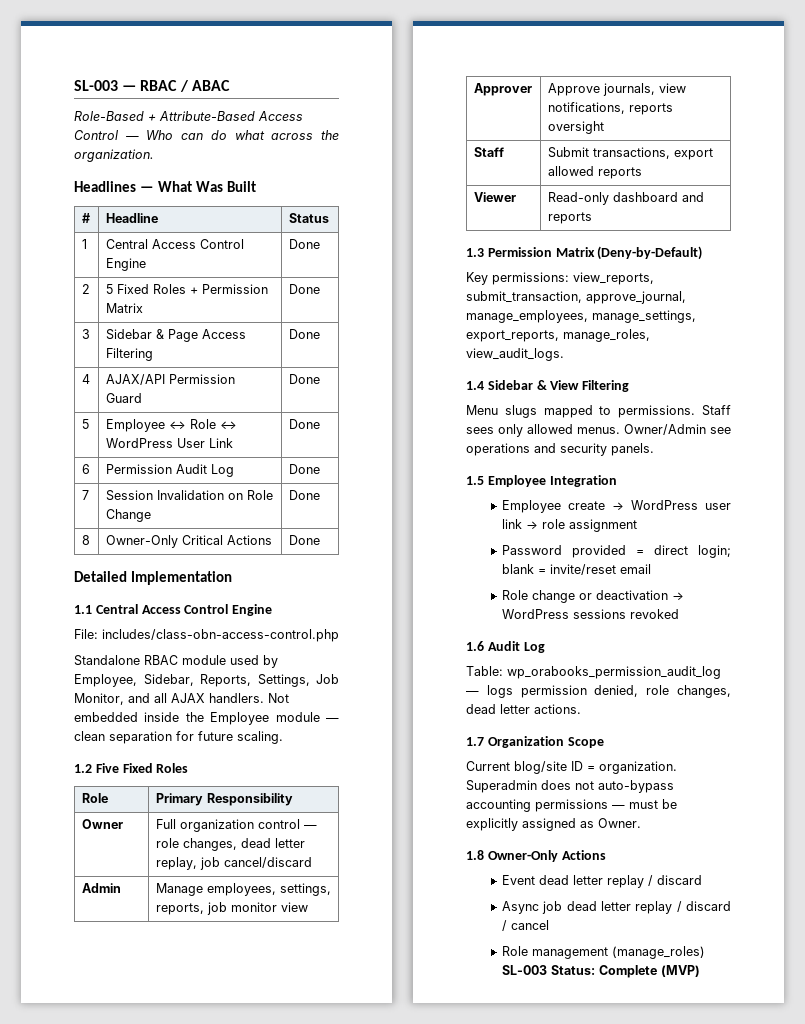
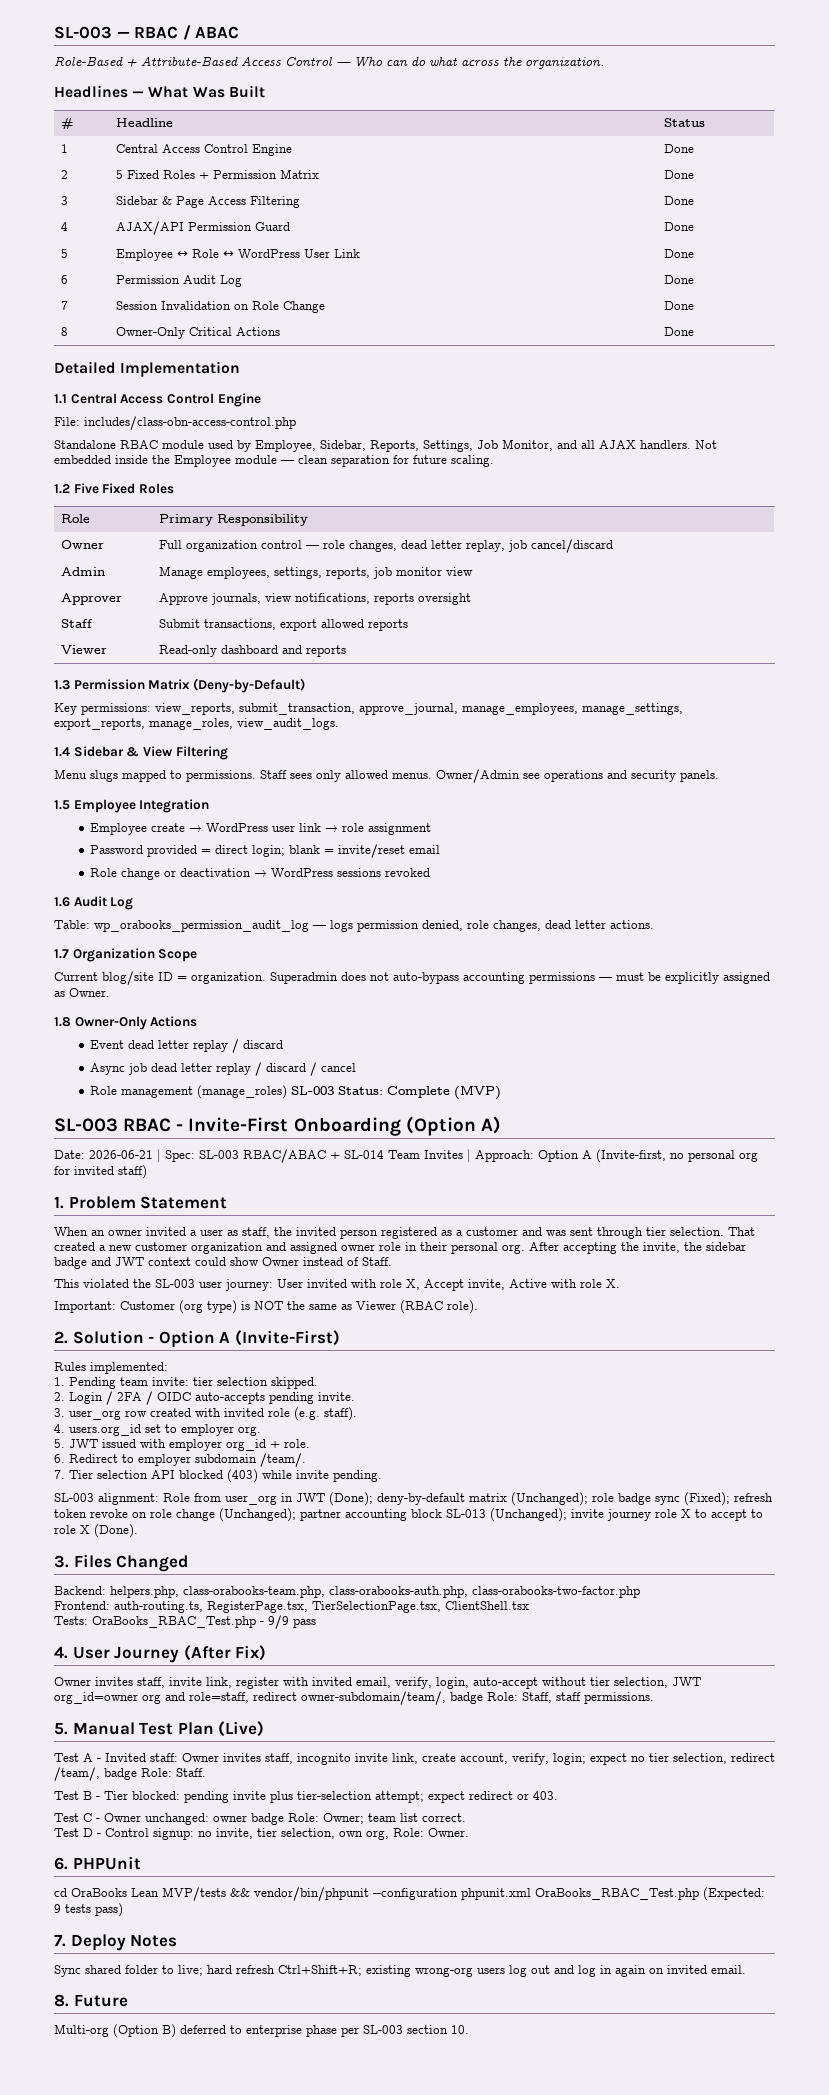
(701, 971) none -> [54,1116,501,1136] [54,1149,758,1163] [54,1165,147,1179] [54,1196,228,1209] [54,1227,755,1239] [54,1242,746,1254] [54,1257,392,1269] [54,1279,620,1291] [54,1300,478,1314] [54,1330,340,1348] [54,1362,168,1374] [54,1377,318,1389] [54,1391,355,1405] [54,1407,357,1421] [54,1424,261,1436] [54,1439,310,1451] [54,1453,306,1467] [54,1469,382,1483] [54,1492,773,1506] [54,1508,763,1522] [54,1524,138,1538] [54,1554,189,1572] [54,1586,640,1598] [54,1601,529,1613] [54,1615,316,1629] [54,1645,267,1663] [54,1677,701,1689] [54,1691,654,1705] [54,1721,265,1737] [54,1753,775,1765] [54,1767,206,1781] [54,1791,558,1803] [54,1813,466,1825] [54,1828,469,1840] [54,1856,141,1870] [54,1887,765,1901] [54,1903,123,1917] [54,1934,178,1951] [54,1965,746,1977] [54,1994,128,2007] [54,2024,469,2038] // SL-003 RBAC - Invite-First Onboarding (Option A) // Date: 2026-06-21 | Spec: SL-003 RBAC/ABAC + SL-014 Team Invites | Approach: Option A (Invite-first, no personal org for invited staff) // 1. Problem Statement // When an owner invited a user as staff, the invited person registered as a customer and was sent through tier selection. That created a new customer organization and assigned owner role in their personal org. After accepting the invite, the sidebar badge and JWT context could show Owner instead of Staff. // This violated the SL-003 user journey: User invited with role X, Accept invite, Active with role X. // Important: Customer (org type) is NOT the same as Viewer (RBAC role). // 2. Solution - Option A (Invite-First) // Rules implemented: // 1. Pending team invite: tier selection skipped. // 2. Login / 2FA / OIDC auto-accepts pending invite. // 3. user_org row created with invited role (e.g. staff). // 4. users.org_id set to employer org. // 5. JWT issued with employer org_id + role. // 6. Redirect to employer subdomain /team/. // 7. Tier selection API blocked (403) while invite pending. // SL-003 alignment: Role from user_org in JWT (Done); deny-by-default matrix (Unchanged); role badge sync (Fixed); refresh token revoke on role change (Unchanged); partner accounting block SL-013 (Unchanged); invite journey role X to accept to role X (Done). // 3. Files Changed // Backend: helpers.php, class-orabooks-team.php, class-orabooks-auth.php, class-orabooks-two-factor.php // Frontend: auth-routing.ts, RegisterPage.tsx, TierSelectionPage.tsx, ClientShell.tsx // Tests: OraBooks_RBAC_Test.php - 9/9 pass // 4. User Journey (After Fix) // Owner invites staff, invite link, register with invited email, verify, login, auto-accept without tier selection, JWT org_id=owner org and role=staff, redirect owner-subdomain/team/, badge Role: Staff, staff permissions. // 5. Manual Test Plan (Live) // Test A - Invited staff: Owner invites staff, incognito invite link, create account, verify, login; expect no tier selection, redirect /team/, badge Role: Staff. // Test B - Tier blocked: pending invite plus tier-selection attempt; expect redirect or 403. // Test C - Owner unchanged: owner badge Role: Owner; team list correct. // Test D - Control signup: no invite, tier selection, own org, Role: Owner. // 6. PHPUnit // cd OraBooks Lean MVP/tests && vendor/bin/phpunit --configuration phpunit.xml OraBooks_RBAC_Test.php (Expected: 9 tests pass) // 7. Deploy Notes // Sync shared folder to live; hard refresh Ctrl+Shift+R; existing wrong-org users log out and log in again on invited email. // 8. Future // Multi-org (Option B) deferred to enterprise phase per SL-003 section 10.

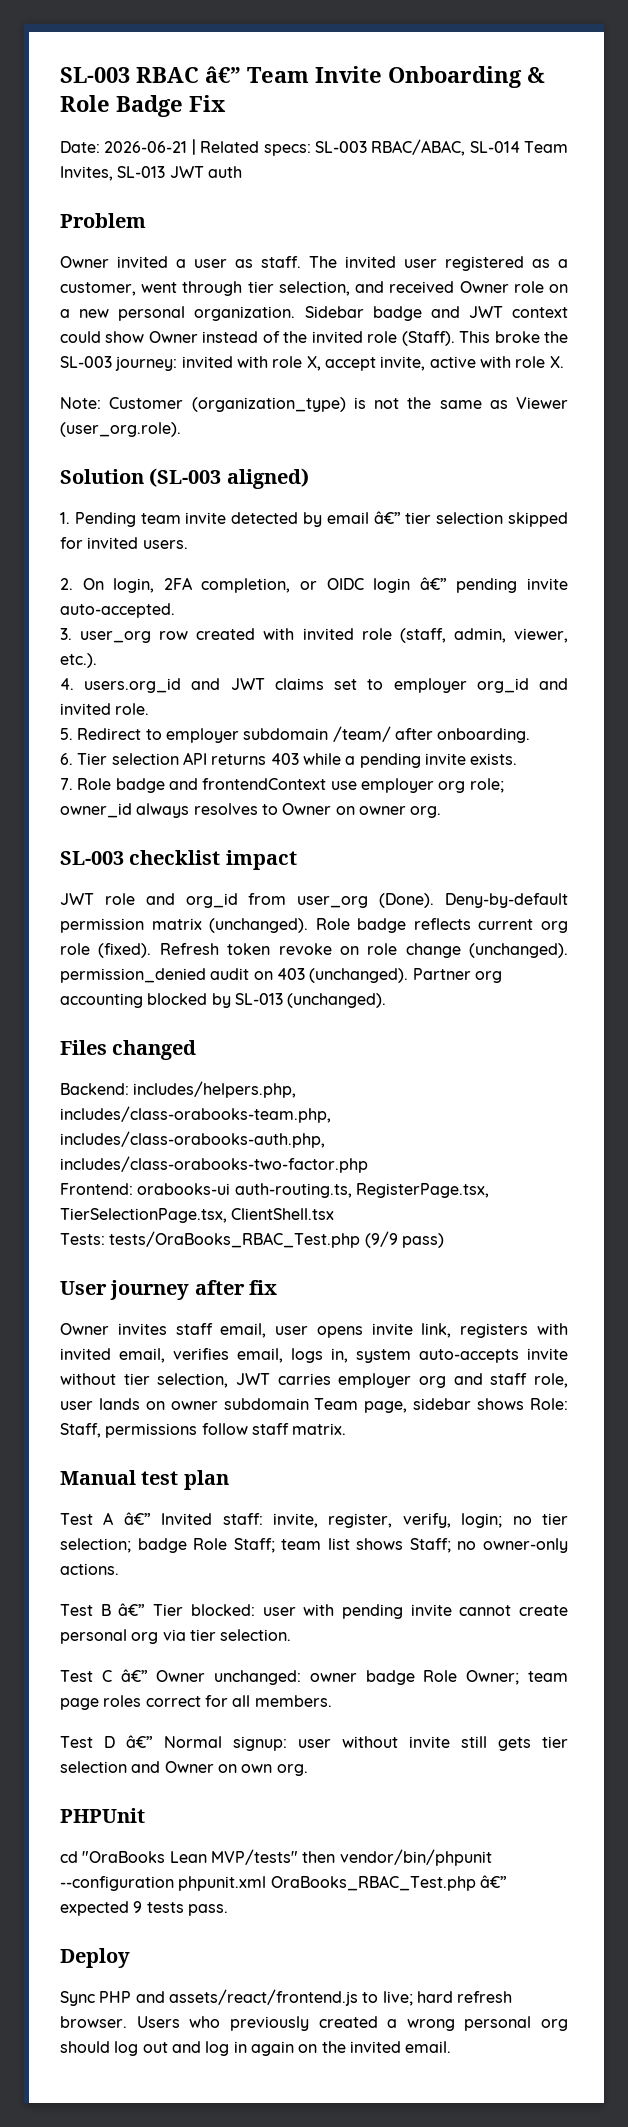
[54,25,240,40] [54,56,604,69] [54,85,265,98] [60,118,73,130] [115,118,173,127] [663,118,705,127] [60,144,68,153] [115,144,292,156] [663,144,694,153] [60,170,68,179] [115,169,319,179] [663,170,694,179] [60,196,68,205] [115,196,300,208] [663,196,694,205] [60,222,68,231] [115,221,290,235] [663,222,694,231] [60,249,68,258] [115,249,360,261] [663,249,694,258] [60,275,68,284] [115,275,242,287] [663,275,694,284] [60,301,68,310] [115,301,325,313] [663,301,694,310] [60,327,68,336] [115,327,280,339] [663,327,694,336] [54,361,241,377] [54,393,261,407] [54,416,296,430] [54,439,717,452] [54,455,494,467] [54,483,174,494] [60,514,90,523] [158,514,308,526] [60,540,104,549] [158,539,613,553] [60,567,105,576] [158,566,473,579] [60,593,122,605] [158,593,471,605] [60,619,93,628] [158,619,408,631] [60,645,107,654] [158,645,346,657] [54,678,305,693] [54,703,683,715] [54,718,339,730] [54,746,228,760] [54,769,719,783] [54,799,210,813] [89,823,431,835] [89,844,440,858] [89,868,430,880] [54,896,134,910] [54,920,654,932] [54,948,198,962] [54,971,770,985] [54,988,110,997] [54,1016,198,1030] [89,1039,283,1053] [89,1062,356,1076] [89,1085,501,1100] [54,1116,501,1136] [54,1149,758,1163] [54,1165,147,1179] [54,1196,228,1209] [54,1227,755,1239] [54,1242,746,1254] SL-003 — RBAC / ABAC // Role-Based + Attribute-Based Access Control — Who can do what across the organization. // Headlines — What Was Built // # | Headline | Status // 1 | Central Access Control Engine | Done // 2 | 5 Fixed Roles + Permission Matrix | Done // 3 | Sidebar & Page Access Filtering | Done // 4 | AJAX/API Permission Guard | Done // 5 | Employee ↔ Role ↔ WordPress User Link | Done // 6 | Permission Audit Log | Done // 7 | Session Invalidation on Role Change | Done // 8 | Owner-Only Critical Actions | Done // Detailed Implementation // 1.1 Central Access Control Engine // File: includes/class-obn-access-control.php // Standalone RBAC module used by Employee, Sidebar, Reports, Settings, Job Monitor, and all AJAX handlers. Not embedded inside the Employee module — clean separation for future scaling. // 1.2 Five Fixed Roles // Role | Primary Responsibility // Owner | Full organization control — role changes, dead letter replay, job cancel/discard // Admin | Manage employees, settings, reports, job monitor view // Approver | Approve journals, view notifications, reports oversight // Staff | Submit transactions, export allowed reports // Viewer | Read-only dashboard and reports // 1.3 Permission Matrix (Deny-by-Default) // Key permissions: view_reports, submit_transaction, approve_journal, manage_employees, manage_settings, export_reports, manage_roles, view_audit_logs. // 1.4 Sidebar & View Filtering // Menu slugs mapped to permissions. Staff sees only allowed menus. Owner/Admin see operations and security panels. // 1.5 Employee Integration // Employee create → WordPress user link → role assignment // Password provided = direct login; blank = invite/reset email // Role change or deactivation → WordPress sessions revoked // 1.6 Audit Log // Table: wp_orabooks_permission_audit_log — logs permission denied, role changes, dead letter actions. // 1.7 Organization Scope // Current blog/site ID = organization. Superadmin does not auto-bypass accounting permissions — must be explicitly assigned as Owner. // 1.8 Owner-Only Actions // Event dead letter replay / discard // Async job dead letter replay / discard / cancel // Role management (manage_roles) SL-003 Status: Complete (MVP) // SL-003 RBAC - Invite-First Onboarding (Option A) // Date: 2026-06-21 | Spec: SL-003 RBAC/ABAC + SL-014 Team Invites | Approach: Option A (Invite-first, no personal org for invited staff) // 1. Problem Statement // When an owner invited a user as staff, the invited person registered as a customer and was sent through tier selection. That created a new customer organization and assigned owner role in their personal org. After accepting the invite, the sidebar -> [60,66,545,88] [60,95,226,117] [60,139,568,156] [60,166,242,181] [60,213,146,228] [60,256,568,271] [60,281,568,296] [60,306,364,321] SL-003 RBAC â€” Team Invite Onboarding & Role Badge Fix // Date: 2026-06-21 | Related specs: SL-003 RBAC/ABAC, SL-014 Team Invites, SL-013 JWT auth // Problem // Owner invited a user as staff. The invited user registered as a customer, went through tier selection, and received Owner role on a new personal organization. Sidebar
[362,1257,392,1266] [54,1279,303,1291] Staff. // This violated the SL-003 user journey: User -> [283,331,568,346] [60,356,178,371] the invited role (Staff). This broke the SL-003 journey:
[424,1279,547,1291] Accept invite, Active -> [324,356,476,371] accept invite, active
[54,1300,478,1314] [54,1330,340,1348] [54,1362,168,1374] [54,1377,318,1389] [54,1391,355,1405] Important: Customer (org type) is NOT the same as Viewer (RBAC role). // 2. Solution - Option A (Invite-First) // Rules implemented: // 1. Pending team invite: tier selection skipped. // 2. Login / 2FA / OIDC auto-accepts pending invite. -> [60,397,568,412] [60,422,181,437] [60,468,309,489] [60,511,568,527] [60,537,188,549] [60,577,569,593] [60,603,175,618] Note: Customer (organization_type) is not the same as Viewer (user_org.role). // Solution (SL-003 aligned) // 1. Pending team invite detected by email â€” tier selection skipped for invited users. // 2. On login, 2FA completion, or OIDC login â€” pending invite auto-accepted.
[294,1407,357,1421] [54,1424,261,1436] [54,1439,310,1451] [54,1453,306,1467] [54,1469,382,1483] [54,1492,773,1506] (e.g. staff). // 4. users.org_id set to employer org. // 5. JWT issued with employer org_id + role. // 6. Redirect to employer subdomain /team/. // 7. Tier selection API blocked (403) while invite pending. // SL-003 alignment: Role from user_org in JWT (Done); deny-by-default matrix (Unchanged); role badge sync (Fixed); refresh -> [399,628,568,643] [60,653,97,668] [60,678,568,693] [60,703,150,715] [60,726,531,743] [60,752,518,768] [60,778,504,793] [60,803,442,818] [60,850,297,870] [60,893,568,908] [60,918,568,933] [60,943,219,958] (staff, admin, viewer, etc.). // 4. users.org_id and JWT claims set to employer org_id and invited role. // 5. Redirect to employer subdomain /team/ after onboarding. // 6. Tier selection API returns 403 while a pending invite exists. // 7. Role badge and frontendContext use employer org role; owner_id always resolves to Owner on owner org. // SL-003 checklist impact // JWT role and org_id from user_org (Done). Deny-by-default permission matrix (unchanged). Role badge reflects current org role (fixed). Refresh
[219,1508,763,1522] [54,1524,138,1538] [54,1554,189,1572] [54,1586,640,1598] (Unchanged); partner accounting block SL-013 (Unchanged); invite journey role X to accept to role X (Done). // 3. Files Changed // Backend: helpers.php, class-orabooks-team.php, class-orabooks-auth.php, class-orabooks-two-factor.php -> [469,943,568,958] [60,968,502,983] [60,993,387,1008] [60,1040,197,1060] [60,1081,297,1098] [60,1106,331,1123] [60,1131,325,1148] [60,1156,368,1173] (unchanged). permission_denied audit on 403 (unchanged). Partner org accounting blocked by SL-013 (unchanged). // Files changed // Backend: includes/helpers.php, includes/class-orabooks-team.php, includes/class-orabooks-auth.php, includes/class-orabooks-two-factor.php
(110, 1605) none -> [137,1183,231,1195] orabooks-ui
[92,1615,316,1629] [54,1645,267,1663] [54,1677,279,1689] OraBooks_RBAC_Test.php - 9/9 pass // 4. User Journey (After Fix) // Owner invites staff, invite link, register -> [109,1231,444,1248] [60,1280,278,1300] [60,1323,529,1338] tests/OraBooks_RBAC_Test.php (9/9 pass) // User journey after fix // Owner invites staff email, user opens invite link, registers
[395,1677,701,1689] [54,1691,654,1705] [54,1721,265,1737] verify, login, auto-accept without tier selection, JWT org_id=owner org and role=staff, redirect owner-subdomain/team/, badge Role: Staff, staff permissions. // 5. Manual Test Plan (Live) -> [173,1348,568,1363] [60,1373,568,1388] [60,1398,569,1413] [60,1423,347,1438] [60,1470,229,1490] verifies email, logs in, system auto-accepts invite without tier selection, JWT carries employer org and staff role, user lands on owner subdomain Team page, sidebar shows Role: Staff, permissions follow staff matrix. // Manual test plan
[97,1758,101,1762] - -> [123,1512,151,1525] â€”
[182,1753,508,1765] Owner invites staff, incognito invite link, create account, -> [273,1513,393,1528] invite, register,
[590,1753,627,1765] expect -> (503, 1520) none
[673,1753,775,1764] [54,1767,206,1781] selection, redirect /team/, badge Role: Staff. -> [60,1538,568,1553] [60,1563,119,1575] selection; badge Role Staff; team list shows Staff; no owner-only actions.
[96,1796,100,1800] - -> [118,1603,146,1616] â€”
[184,1791,558,1803] pending invite plus tier-selection attempt; expect redirect or 403. -> [262,1604,568,1619] [60,1629,292,1644] user with pending invite cannot create personal org via tier selection.
[96,1818,100,1822] - -> [120,1669,148,1682] â€”
[288,1813,319,1822] Role: -> [423,1670,458,1682] Role
[400,1813,466,1822] [54,1828,469,1840] [54,1856,141,1870] [54,1887,765,1901] [54,1903,123,1917] [54,1934,66,1947] list correct. // Test D - Control signup: no invite, tier selection, own org, Role: Owner. // 6. PHPUnit // cd OraBooks Lean MVP/tests && vendor/bin/phpunit --configuration phpunit.xml OraBooks_RBAC_Test.php (Expected: 9 tests pass) // 7. -> [60,1695,332,1710] [60,1735,568,1751] [60,1761,308,1776] [60,1808,145,1823] [60,1849,492,1866] [60,1875,507,1891] [60,1901,228,1916] page roles correct for all members. // Test D â€” Normal signup: user without invite still gets tier selection and Owner on own org. // PHPUnit // cd "OraBooks Lean MVP/tests" then vendor/bin/phpunit --configuration phpunit.xml OraBooks_RBAC_Test.php â€” expected 9 tests pass. //
[130,1934,178,1947] Notes -> (130, 1958) none
[85,1965,158,1974] shared folder -> [99,1989,358,2006] PHP and assets/react/frontend.js
[278,1965,505,1977] Ctrl+Shift+R; existing wrong-org users -> [60,2016,568,2031] [60,2041,110,2053] browser. Users who previously created a wrong personal org should
(664, 1971) none -> [321,2041,346,2053] the
[54,1994,128,2007] [54,2024,469,2038] // 8. Future // Multi-org (Option B) deferred to enterprise phase per SL-003 section 10. -> (452, 2047) none

